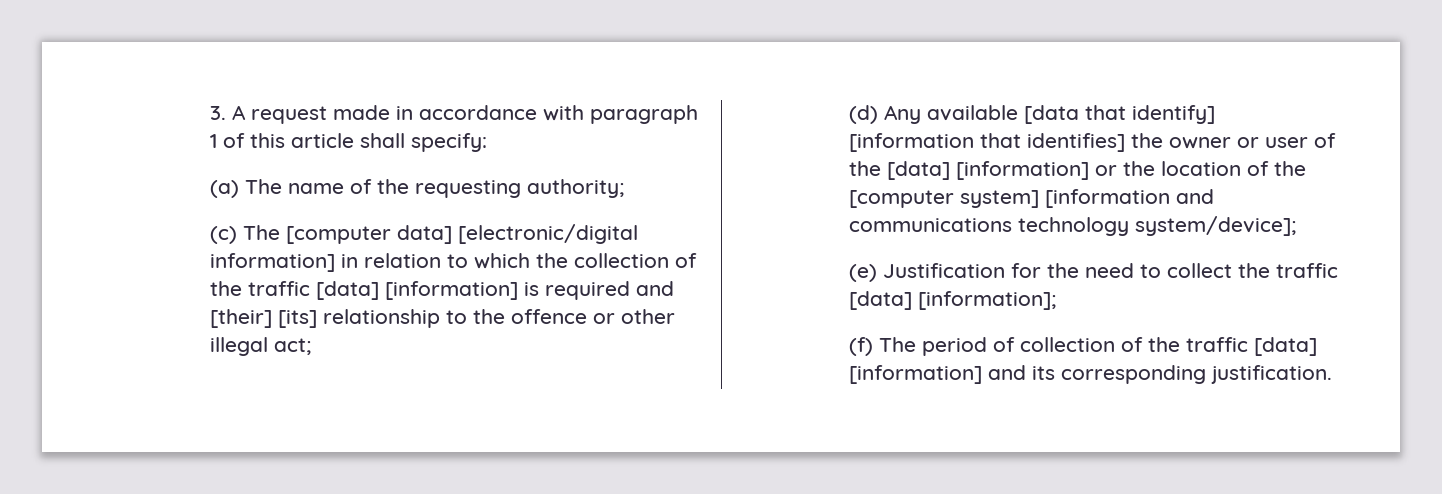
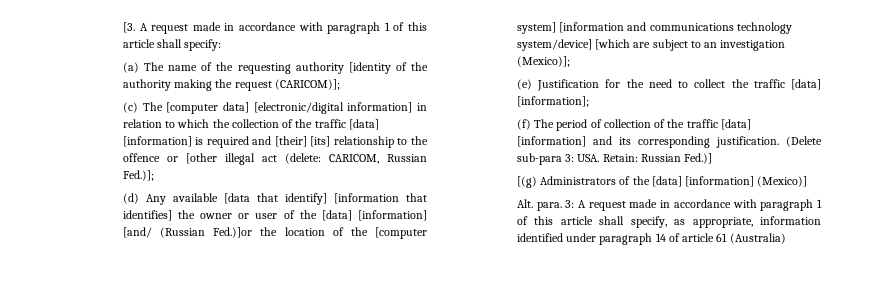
[209,106,226,120] 3. -> [122,22,135,33] [3.
[526,179,624,198] authority; -> [295,62,428,74] [122,79,340,91] authority [identity of the authority making the request (CARICOM)];
[620,309,675,324] [209,337,311,356] other illegal act; -> [185,153,427,165] [122,170,154,181] [other illegal act (delete: CARICOM, Russian Fed.)];
[1094,165,1117,176] or -> [122,227,253,238] [and/ (Russian Fed.)]or
[1134,216,1296,236] system/device]; -> [516,39,786,51] [516,56,570,67] system/device] [which are subject to an investigation (Mexico)];
(1332, 374) none -> [786,136,822,147] [516,153,713,165] [516,176,808,188] [516,199,822,211] [516,216,821,228] [516,233,786,245] (Delete sub-para 3: USA. Retain: Russian Fed.)] // [(g) Administrators of the [data] [information] (Mexico)] // Alt. para. 3: A request made in accordance with paragraph 1 of this article shall specify, as appropriate, information identified under paragraph 14 of article 61 (Australia)

